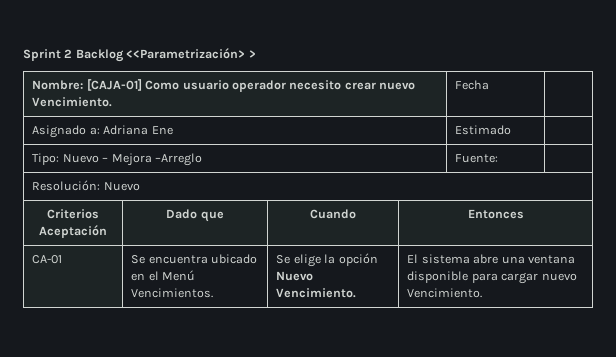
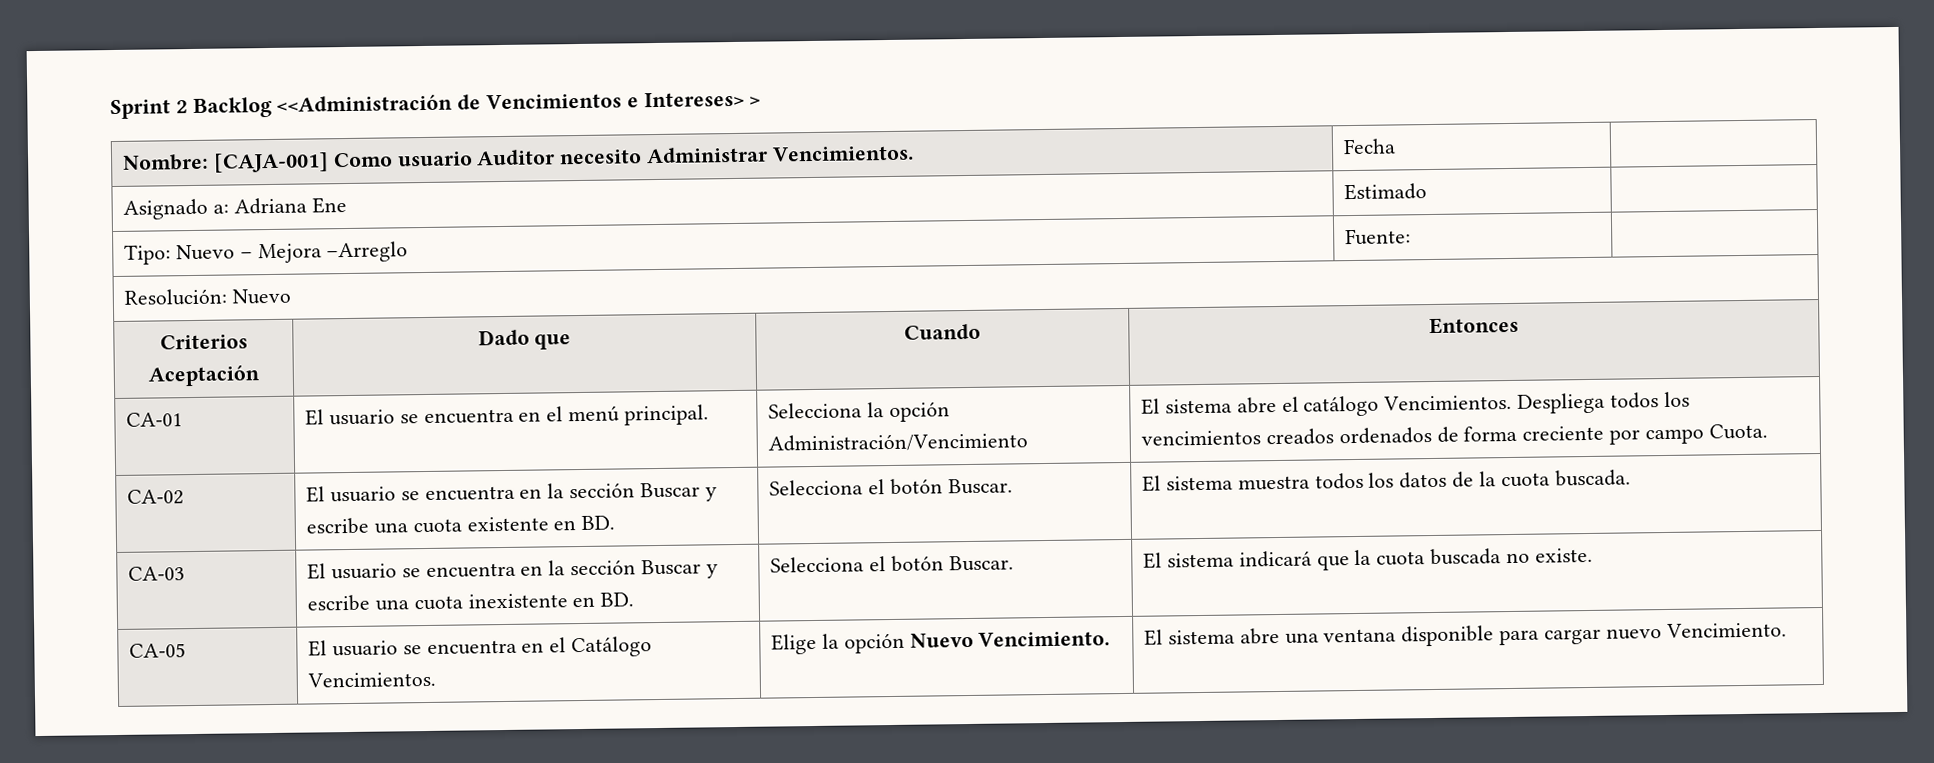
[126,48,246,59] <<Parametrización> -> [276,91,745,112] <<Administración de Vencimientos e Intereses>
[86,79,142,91] [CAJA-01] -> [213,152,330,173] [CAJA-001]
[231,80,416,92] [32,97,113,107] operador necesito crear nuevo Vencimiento. -> [476,145,914,166] Auditor necesito Administrar Vencimientos.
[131,254,258,264] [131,270,196,281] [131,288,214,298] [276,254,321,267] Se encuentra ubicado en el Menú Vencimientos. | Se elige -> [305,404,709,426] [768,401,950,423] [768,432,1029,453] [1141,391,1690,417] [1141,423,1768,446] [127,489,185,505] [306,482,717,503] [306,515,616,535] [769,478,1013,496] [1142,469,1631,492] [128,566,186,581] [307,559,718,580] [307,592,635,612] [770,555,1014,573] [1143,547,1593,571] [129,643,187,658] [308,636,653,658] [307,671,437,688] [771,633,818,655] El usuario se encuentra en el menú principal. | Selecciona la opción Administración/Vencimiento | El sistema abre el catálogo Vencimientos. Despliega todos los vencimientos creados ordenados de forma creciente por campo Cuota. // CA-02 | El usuario se encuentra en la sección Buscar y escribe una cuota existente en BD. | Selecciona el botón Buscar. | El sistema muestra todos los datos de la cuota buscada. // CA-03 | El usuario se encuentra en la sección Buscar y escribe una cuota inexistente en BD. | Selecciona el botón Buscar. | El sistema indicará que la cuota buscada no existe. // CA-05 | El usuario se encuentra en el Catálogo Vencimientos. | Elige

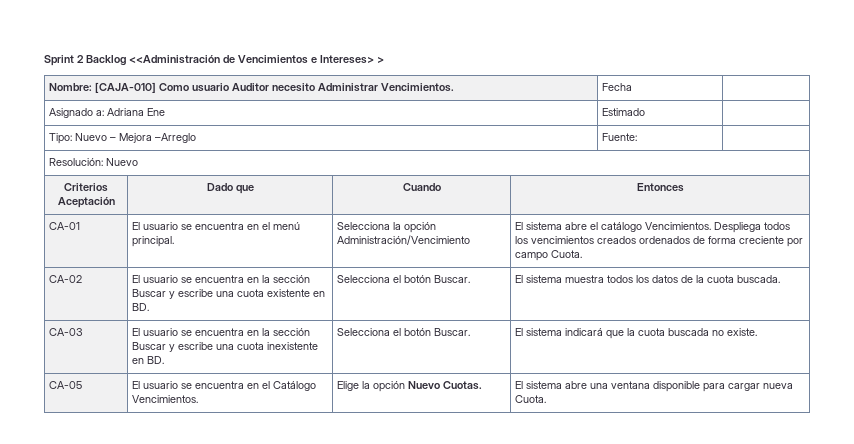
[213,152,330,173] [CAJA-001] -> [94,82,156,93] [CAJA-010]
[978,631,1111,647] Vencimiento. -> [442,381,482,390] Cuotas.
[1605,622,1787,640] nuevo Vencimiento. -> [762,383,793,389] [514,395,546,403] nueva Cuota.

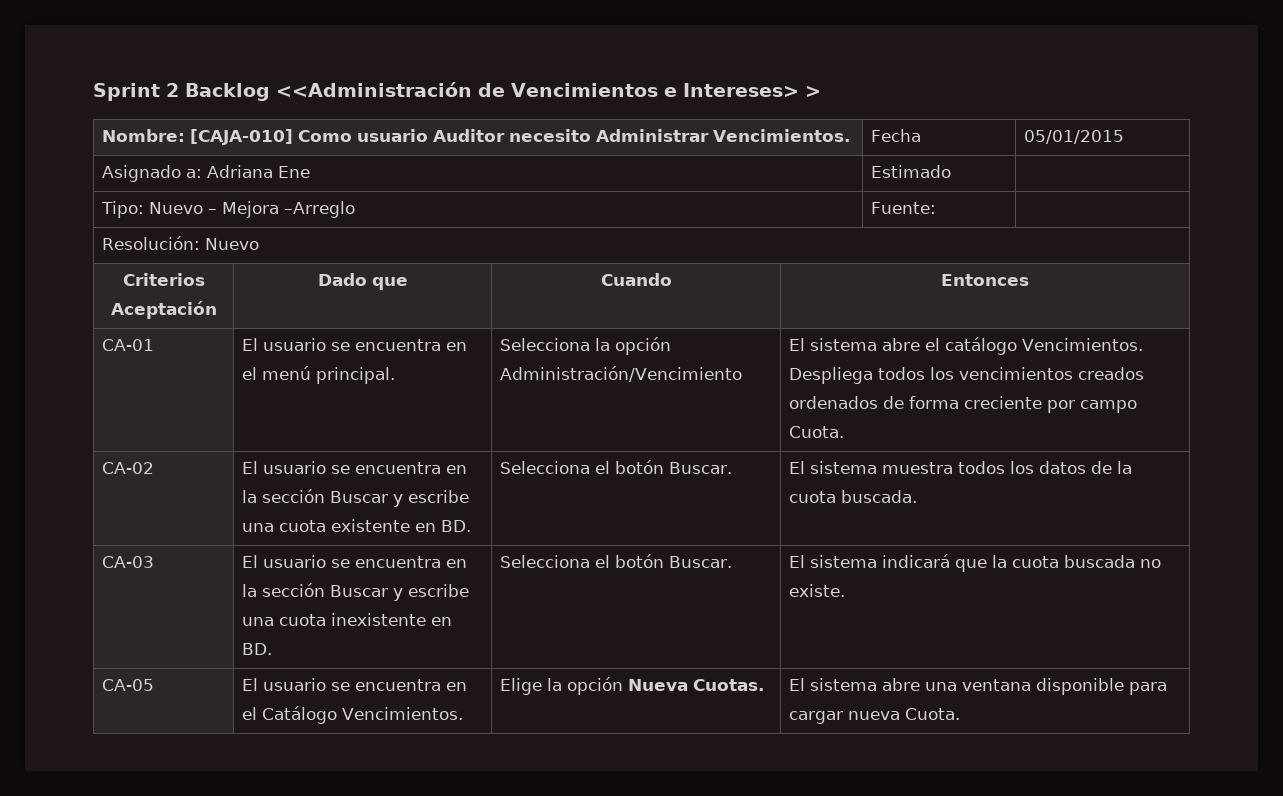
(632, 87) none -> [1023,130,1124,144] 05/01/2015
[407,381,440,389] Nuevo -> [627,679,688,691] Nueva

